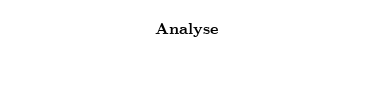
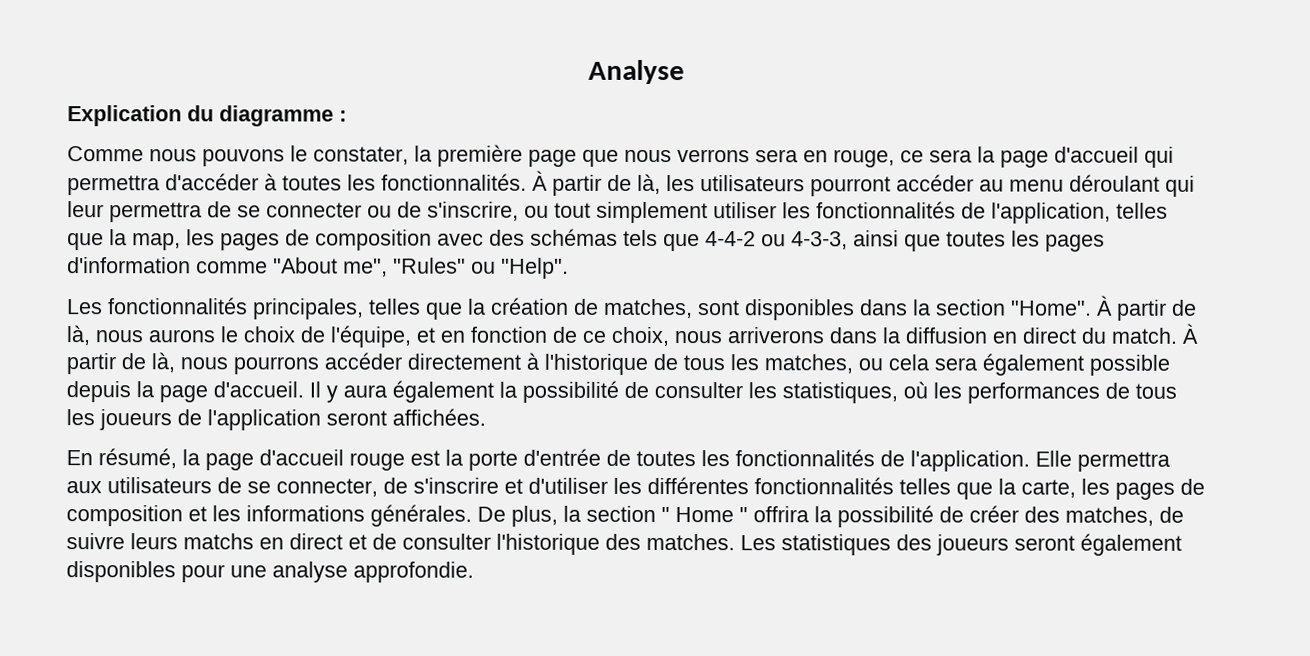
(218, 30) none -> [67,105,347,127] [67,144,1174,168] [67,170,1195,197] [67,201,1168,224] [67,228,1105,252] [67,257,569,279] [67,295,1197,321] [66,323,1199,348] [66,352,1170,376] [66,380,1177,404] [66,408,486,431] [66,448,1170,472] [66,476,1205,500] [66,504,1184,528] [66,533,1182,556] [66,561,474,583] // Explication du diagramme : // Comme nous pouvons le constater, la première page que nous verrons sera en rouge, ce sera la page d'accueil qui permettra d'accéder à toutes les fonctionnalités. À partir de là, les utilisateurs pourront accéder au menu déroulant qui leur permettra de se connecter ou de s'inscrire, ou tout simplement utiliser les fonctionnalités de l'application, telles que la map, les pages de composition avec des schémas tels que 4-4-2 ou 4-3-3, ainsi que toutes les pages d'information comme "About me", "Rules" ou "Help". // Les fonctionnalités principales, telles que la création de matches, sont disponibles dans la section "Home". À partir de là, nous aurons le choix de l'équipe, et en fonction de ce choix, nous arriverons dans la diffusion en direct du match. À partir de là, nous pourrons accéder directement à l'historique de tous les matches, ou cela sera également possible depuis la page d'accueil. Il y aura également la possibilité de consulter les statistiques, où les performances de tous les joueurs de l'application seront affichées. // En résumé, la page d'accueil rouge est la porte d'entrée de toutes les fonctionnalités de l'application. Elle permettra aux utilisateurs de se connecter, de s'inscrire et d'utiliser les différentes fonctionnalités telles que la carte, les pages de composition et les informations générales. De plus, la section " Home " offrira la possibilité de créer des matches, de suivre leurs matchs en direct et de consulter l'historique des matches. Les statistiques des joueurs seront également disponibles pour une analyse approfondie.

